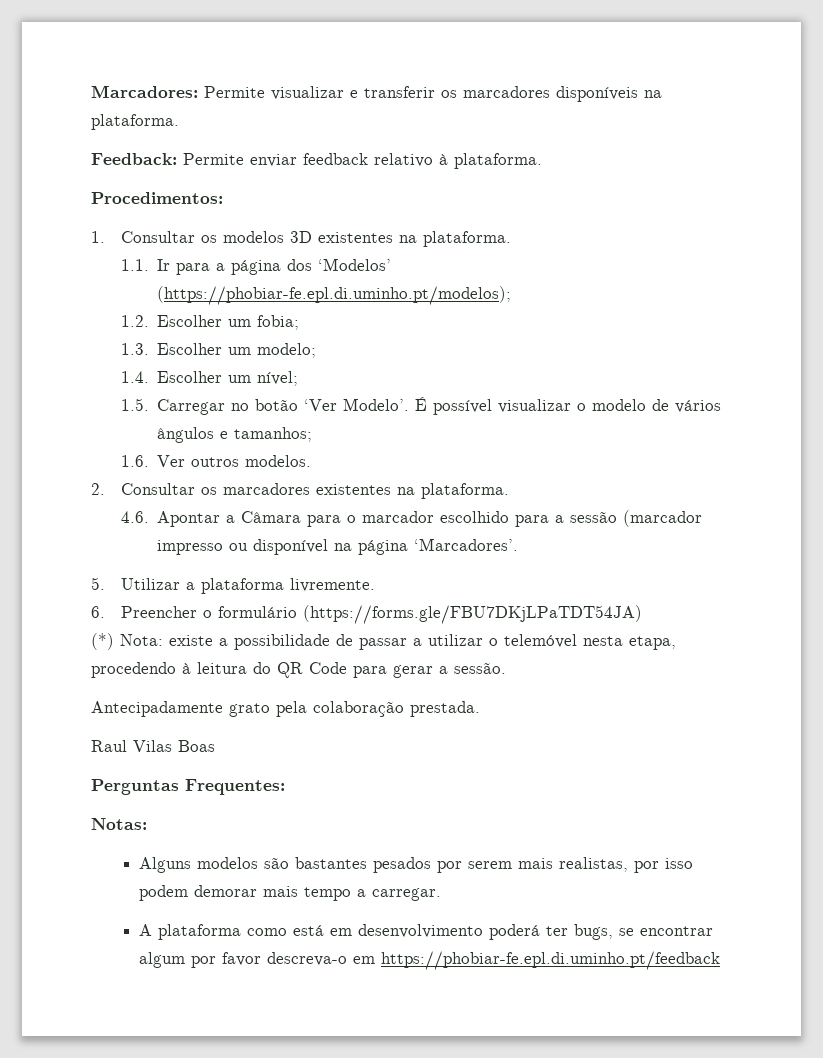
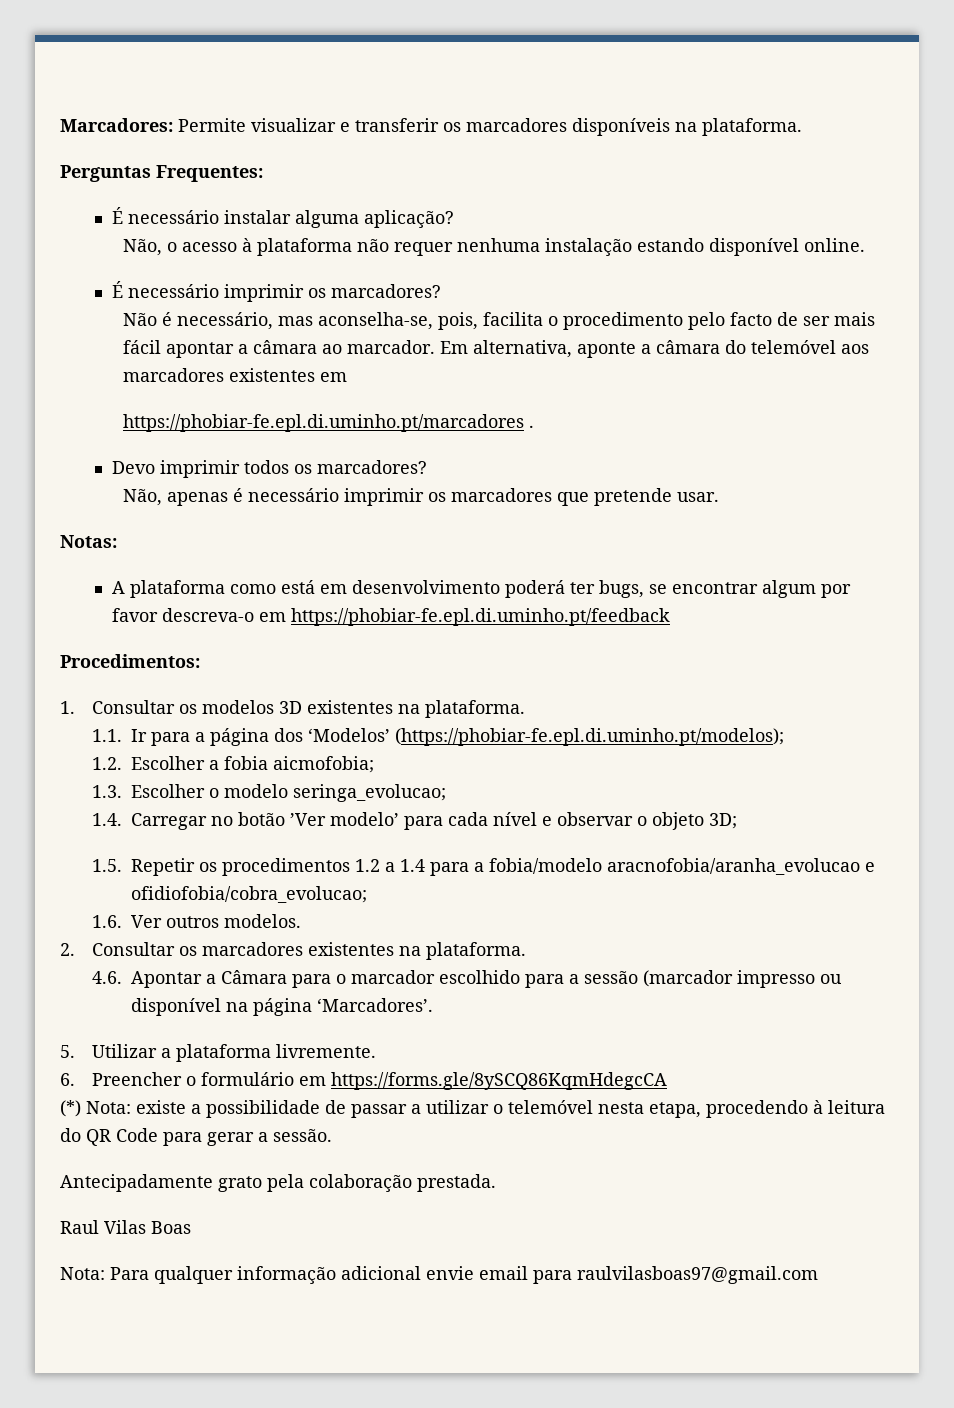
[91,153,542,169] Feedback: Permite enviar feedback relativo à plataforma. -> [60,165,263,182] [111,207,454,228] [123,238,866,256] [111,281,441,302] [123,312,876,330] [123,340,870,358] [123,368,348,382] [123,414,535,432] [111,460,427,478] [123,488,720,506] [60,535,117,548] [111,580,851,598] [111,608,670,626] Perguntas Frequentes: // É necessário instalar alguma aplicação? // Não, o acesso à plataforma não requer nenhuma instalação estando disponível online. // É necessário imprimir os marcadores? // Não é necessário, mas aconselha-se, pois, facilita o procedimento pelo facto de ser mais fácil apontar a câmara ao marcador. Em alternativa, aponte a câmara do telemóvel aos marcadores existentes em // https://phobiar-fe.epl.di.uminho.pt/marcadores . // Devo imprimir todos os marcadores? // Não, apenas é necessário imprimir os marcadores que pretende usar. // Notas: // A plataforma como está em desenvolvimento poderá ter bugs, se encontrar algum por favor descreva-o em https://phobiar-fe.epl.di.uminho.pt/feedback
[228,315,300,330] um fobia; -> [208,756,374,773] a fobia aicmofobia;
[228,343,317,358] [121,371,299,386] [121,397,722,415] [157,427,313,443] um modelo; // 1.4. Escolher um nível; // 1.5. Carregar no botão ‘Ver Modelo’. É possível visualizar o modelo de vários ângulos e tamanhos; -> [208,784,446,802] [91,812,737,830] [91,858,875,876] [130,886,367,903] o modelo seringa_evolucao; // 1.4. Carregar no botão ’Ver modelo’ para cada nível e observar o objeto 3D; // 1.5. Repetir os procedimentos 1.2 a 1.4 para a fobia/modelo aracnofobia/aranha_evolucao e ofidiofobia/cobra_evolucao;
[303,605,643,624] (https://forms.gle/FBU7DKjLPaTDT54JA) -> [298,1072,667,1090] em https://forms.gle/8ySCQ86KqmHdegcCA
[91,779,285,795] [91,818,147,830] [139,857,694,873] [139,885,442,901] [139,924,714,940] [139,951,721,970] Perguntas Frequentes: // Notas: // Alguns modelos são bastantes pesados por serem mais realistas, por isso podem demorar mais tempo a carregar. // A plataforma como está em desenvolvimento poderá ter bugs, se encontrar algum por favor descreva-o em https://phobiar-fe.epl.di.uminho.pt/feedback -> [60,1266,818,1284] Nota: Para qualquer informação adicional envie email para raulvilasboas97@gmail.com

